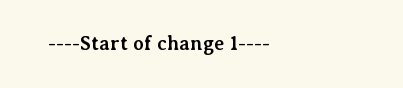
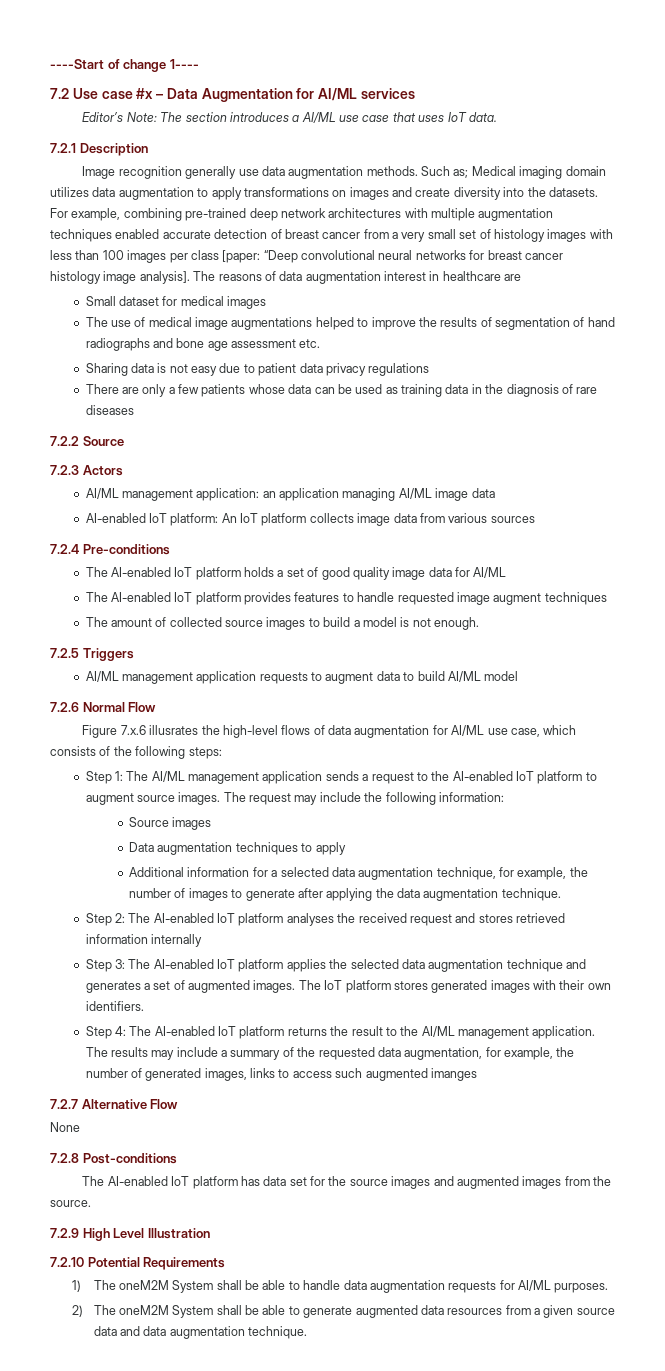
(270, 43) none -> [50,88,416,102] [82,112,497,123] [50,143,148,156] [82,166,606,179] [50,187,598,200] [50,208,554,221] [50,229,613,242] [50,250,563,263] [50,271,522,284] [85,296,267,309] [85,317,615,330] [85,338,321,351] [85,363,430,376] [85,384,598,397] [85,405,134,415] [50,436,124,446] [50,465,123,476] [85,488,495,501] [85,513,535,526] [50,544,170,555] [85,567,507,580] [85,592,607,605] [85,617,480,630] [50,648,134,661] [85,671,519,684] [50,702,157,712] [82,725,577,738] [50,746,222,759] [85,771,597,784] [85,792,504,805] [129,817,212,830] [129,842,346,855] [129,867,588,880] [129,888,561,901] [85,913,566,926] [85,934,202,947] [85,959,587,972] [85,980,611,993] [85,1001,144,1011] [85,1026,596,1039] [85,1047,575,1060] [85,1068,477,1081] [50,1099,179,1109] [50,1122,80,1132] [50,1153,177,1164] [82,1176,612,1189] [50,1200,91,1207] [50,1228,210,1241] [50,1257,226,1270] [71,1280,609,1293] [71,1305,615,1318] [93,1326,308,1339] // 7.2 Use case #x – Data Augmentation for AI/ML services // Editor’s Note: The section introduces a AI/ML use case that uses IoT data. // 7.2.1 Description // Image recognition generally use data augmentation methods. Such as; Medical imaging domain utilizes data augmentation to apply transformations on images and create diversity into the datasets. For example, combining pre-trained deep network architectures with multiple augmentation techniques enabled accurate detection of breast cancer from a very small set of histology images with less than 100 images per class [paper: “Deep convolutional neural networks for breast cancer histology image analysis]. The reasons of data augmentation interest in healthcare are // Small dataset for medical images // The use of medical image augmentations helped to improve the results of segmentation of hand radiographs and bone age assessment etc. // Sharing data is not easy due to patient data privacy regulations // There are only a few patients whose data can be used as training data in the diagnosis of rare diseases // 7.2.2 Source // 7.2.3 Actors // AI/ML management application: an application managing AI/ML image data // AI-enabled IoT platform: An IoT platform collects image data from various sources // 7.2.4 Pre-conditions // The AI-enabled IoT platform holds a set of good quality image data for AI/ML // The AI-enabled IoT platform provides features to handle requested image augment techniques // The amount of collected source images to build a model is not enough. // 7.2.5 Triggers // AI/ML management application requests to augment data to build AI/ML model // 7.2.6 Normal Flow // Figure 7.x.6 illusrates the high-level flows of data augmentation for AI/ML use case, which consists of the following steps: // Step 1: The AI/ML management application sends a request to the AI-enabled IoT platform to augment source images. The request may include the following information: // Source images // Data augmentation techniques to apply // Additional information for a selected data augmentation technique, for example, the number of images to generate after applying the data augmentation technique. // Step 2: The AI-enabled IoT platform analyses the received request and stores retrieved information internally // Step 3: The AI-enabled IoT platform applies the selected data augmentation technique and generates a set of augmented images. The IoT platform stores generated images with their own identifiers. // Step 4: The AI-enabled IoT platform returns the result to the AI/ML management application. The results may include a summary of the requested data augmentation, for example, the number of generated images, links to access such augmented imanges // 7.2.7 Alternative Flow // None // 7.2.8 Post-conditions // The AI-enabled IoT platform has data set for the source images and augmented images from the source. // 7.2.9 High Level Illustration // 7.2.10 Potential Requirements // 1) The oneM2M System shall be able to handle data augmentation requests for AI/ML purposes. // 2) The oneM2M System shall be able to generate augmented data resources from a given source data and data augmentation technique.

